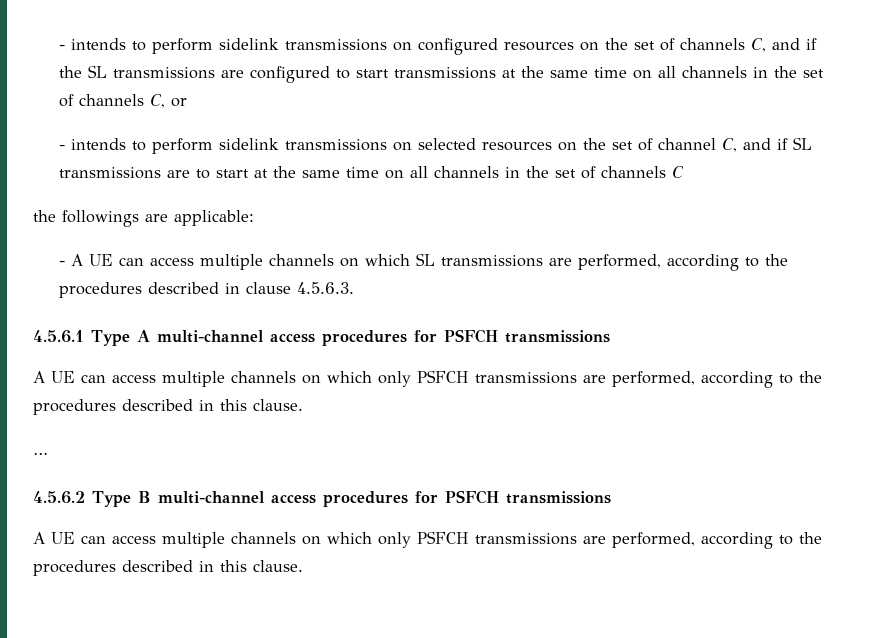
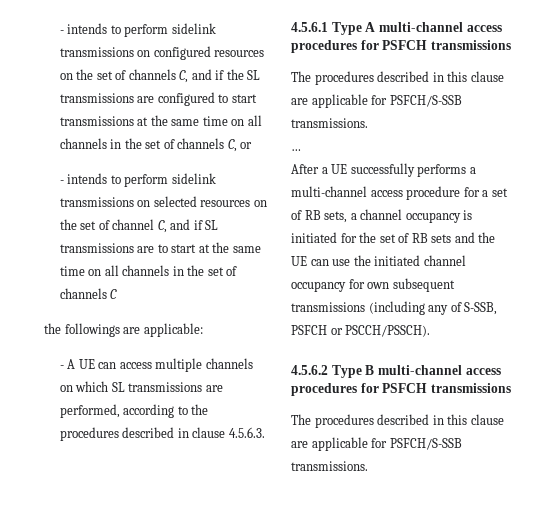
[33,370,822,388] [33,399,303,415] [33,452,48,455] A UE can access multiple channels on which only PSFCH transmissions are performed, according to the procedures described in this clause. // … -> [291,71,504,85] [291,94,462,108] [291,118,368,128] [291,149,301,151] [291,163,476,177] [291,186,508,200] [291,209,473,223] [291,232,496,243] [291,255,466,266] [291,278,455,292] [291,301,498,315] [291,325,431,337] The procedures described in this clause are applicable for PSFCH/S-SSB transmissions. // … // After a UE successfully performs a multi-channel access procedure for a set of RB sets, a channel occupancy is initiated for the set of RB sets and the UE can use the initiated channel occupancy for own subsequent transmissions (including any of S-SSB, PSFCH or PSCCH/PSSCH).
[33,531,822,549] [33,560,303,576] A UE can access multiple channels on which only PSFCH transmissions are performed, according to the procedures described in this clause. -> [291,414,504,428] [291,437,462,451] [291,461,368,471] The procedures described in this clause are applicable for PSFCH/S-SSB transmissions.

